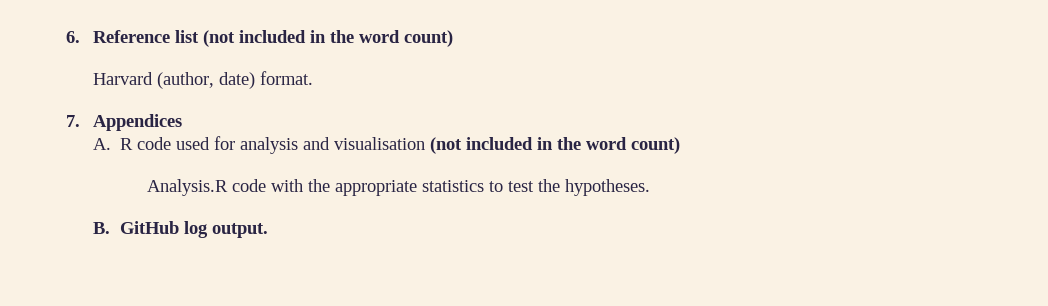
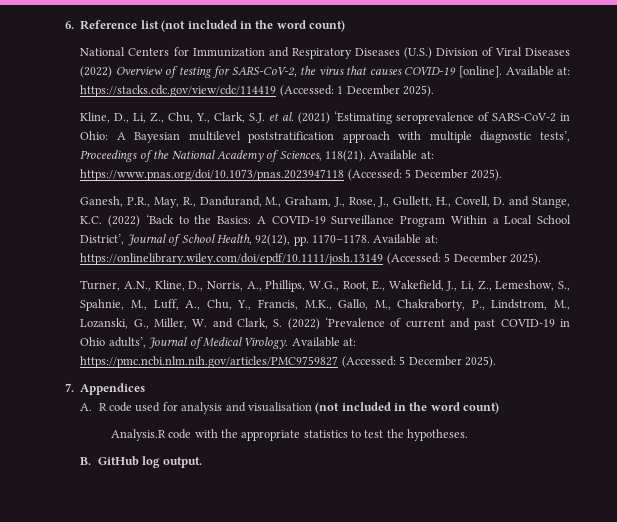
[92,71,313,89] Harvard (author, date) format. -> [80,47,570,59] [80,66,570,78] [80,85,434,97] [80,111,570,124] [80,131,571,143] [80,150,434,162] [80,169,502,181] [80,196,570,208] [80,214,571,227] [80,234,438,246] [80,253,541,265] [80,280,570,292] [80,299,570,311] [80,317,570,330] [80,337,357,349] [80,356,496,368] National Centers for Immunization and Respiratory Diseases (U.S.) Division of Viral Diseases (2022) Overview of testing for SARS-CoV-2, the virus that causes COVID-19 [online]. Available at: https://stacks.cdc.gov/view/cdc/114419 (Accessed: 1 December 2025). // Kline, D., Li, Z., Chu, Y., Clark, S.J. et al. (2021) ‘Estimating seroprevalence of SARS-CoV-2 in Ohio: A Bayesian multilevel poststratification approach with multiple diagnostic tests’, Proceedings of the National Academy of Sciences, 118(21). Available at: https://www.pnas.org/doi/10.1073/pnas.2023947118 (Accessed: 5 December 2025). // Ganesh, P.R., May, R., Dandurand, M., Graham, J., Rose, J., Gullett, H., Covell, D. and Stange, K.C. (2022) ‘Back to the Basics: A COVID-19 Surveillance Program Within a Local School District’, Journal of School Health, 92(12), pp. 1170–1178. Available at: https://onlinelibrary.wiley.com/doi/epdf/10.1111/josh.13149 (Accessed: 5 December 2025). // Turner, A.N., Kline, D., Norris, A., Phillips, W.G., Root, E., Wakefield, J., Li, Z., Lemeshow, S., Spahnie, M., Luff, A., Chu, Y., Francis, M.K., Gallo, M., Chakraborty, P., Lindstrom, M., Lozanski, G., Miller, W. and Clark, S. (2022) ‘Prevalence of current and past COVID-19 in Ohio adults’, Journal of Medical Virology. Available at: https://pmc.ncbi.nlm.nih.gov/articles/PMC9759827 (Accessed: 5 December 2025).

